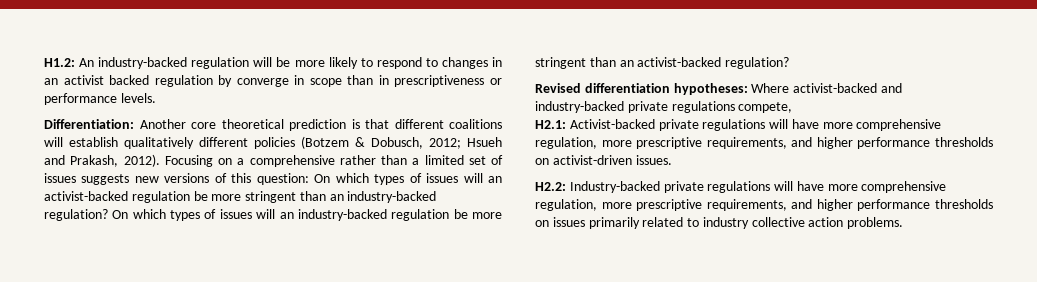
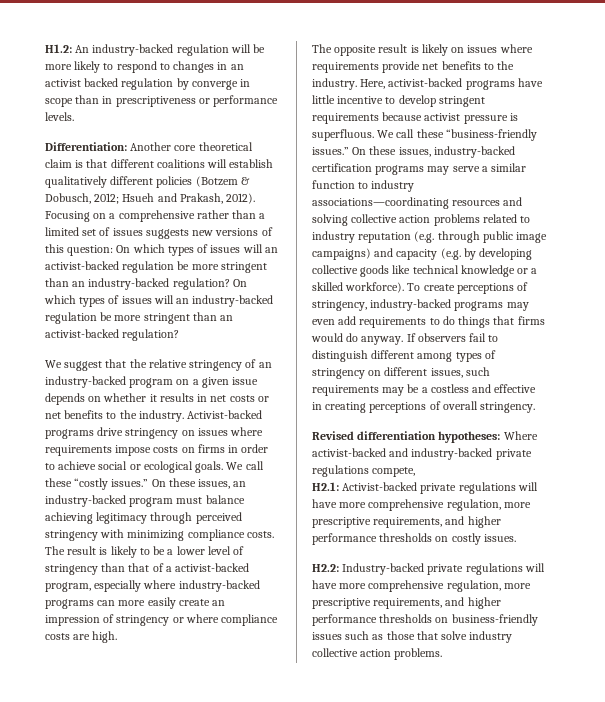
[289,119,346,131] prediction -> [45,159,72,168] claim
(790, 63) none -> [45,359,272,371] [45,376,259,388] [45,393,269,405] [45,410,263,422] [45,427,264,439] [45,444,269,456] [45,461,264,473] [45,478,247,490] [45,495,245,507] [45,512,242,524] [45,529,274,541] [45,546,245,558] [45,563,250,575] [45,580,260,592] [45,597,226,609] [45,614,279,626] [45,631,118,643] [312,44,533,56] [312,61,515,73] [312,78,543,90] [312,95,485,107] [312,112,518,124] [312,129,537,141] [312,146,515,158] [312,163,527,175] [312,180,415,192] [312,197,523,209] [312,214,531,226] [312,231,548,243] [312,248,533,260] [312,265,538,277] [312,282,529,294] [312,299,529,311] [312,316,545,328] [311,333,499,345] [312,350,496,362] [312,367,490,379] [312,384,537,396] [312,401,536,413] // We suggest that the relative stringency of an industry-backed program on a given issue depends on whether it results in net costs or net benefits to the industry. Activist-backed programs drive stringency on issues where requirements impose costs on firms in order to achieve social or ecological goals. We call these “costly issues.” On these issues, an industry-backed program must balance achieving legitimacy through perceived stringency with minimizing compliance costs. The result is likely to be a lower level of stringency than that of a activist-backed program, especially where industry-backed programs can more easily create an impression of stringency or where compliance costs are high. // The opposite result is likely on issues where requirements provide net benefits to the industry. Here, activist-backed programs have little incentive to develop stringent requirements because activist pressure is superfluous. We call these “business-friendly issues.” On these issues, industry-backed certification programs may serve a similar function to industry associations—coordinating resources and solving collective action problems related to industry reputation (e.g. through public image campaigns) and capacity (e.g. by developing collective goods like technical knowledge or a skilled workforce). To create perceptions of stringency, industry-backed programs may even add requirements to do things that firms would do anyway. If observers fail to distinguish different among types of stringency on different issues, such requirements may be a costless and effective in creating perceptions of overall stringency.
[552,155,632,165] activist-driven -> [451,533,481,545] costly
[552,217,700,229] issues primarily related to -> [451,614,538,626] [312,631,468,640] business-friendly issues such as those that solve

